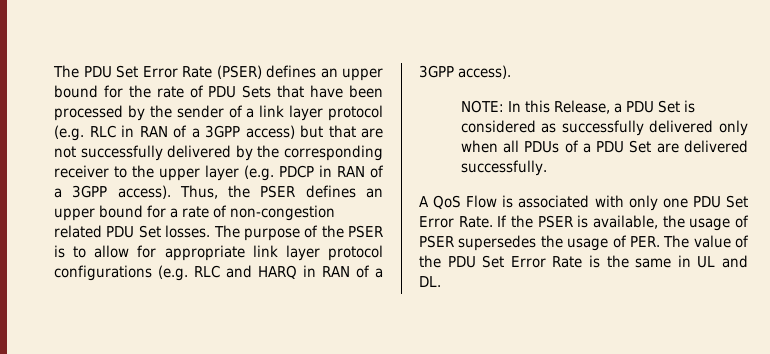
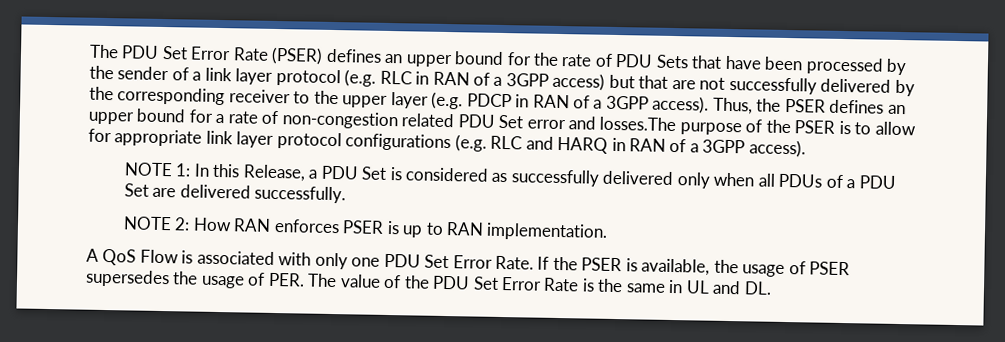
[165,225,240,238] losses. The -> [526,116,677,132] error and losses.The
[460,100,504,113] NOTE: -> [123,162,192,177] NOTE 1:
(547, 168) none -> [122,216,609,241] // NOTE 2: How RAN enforces PSER is up to RAN implementation.

